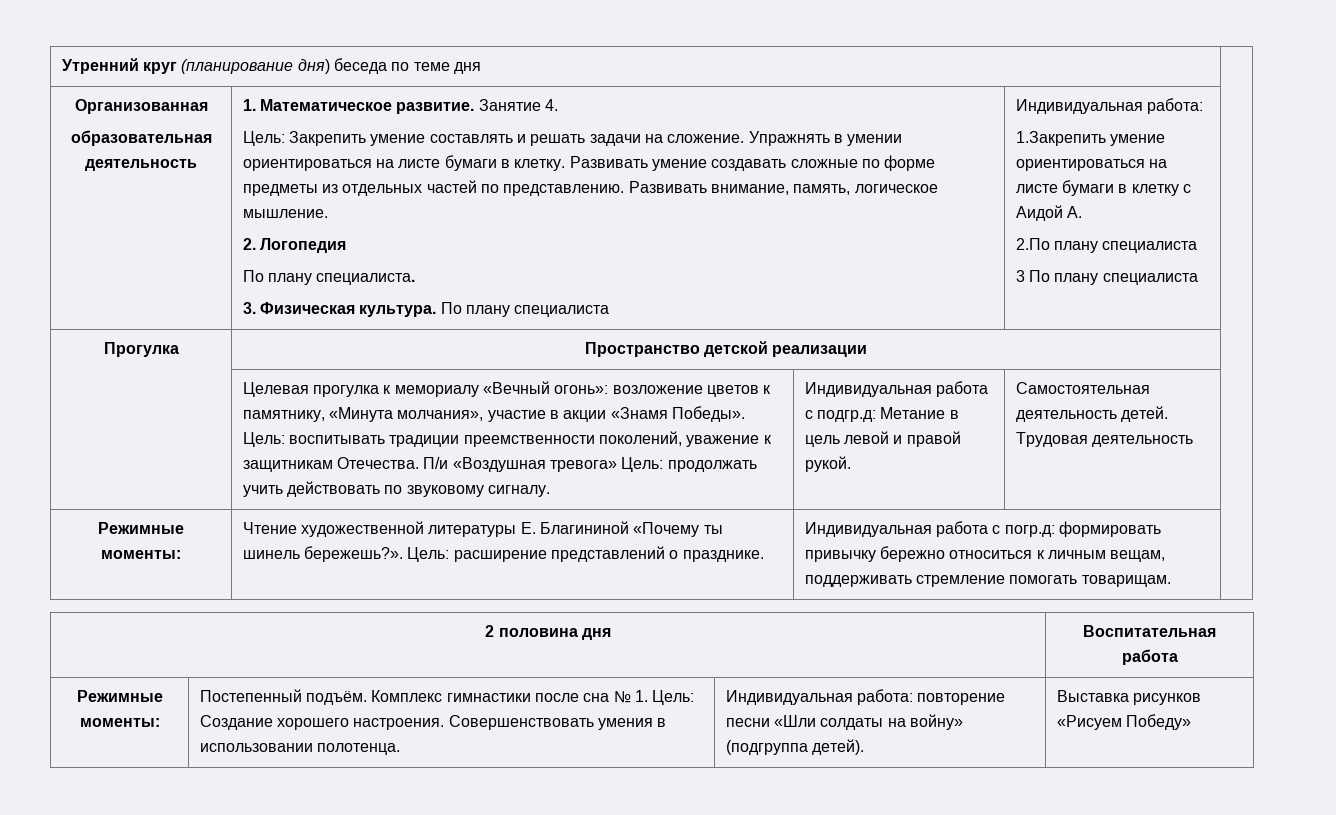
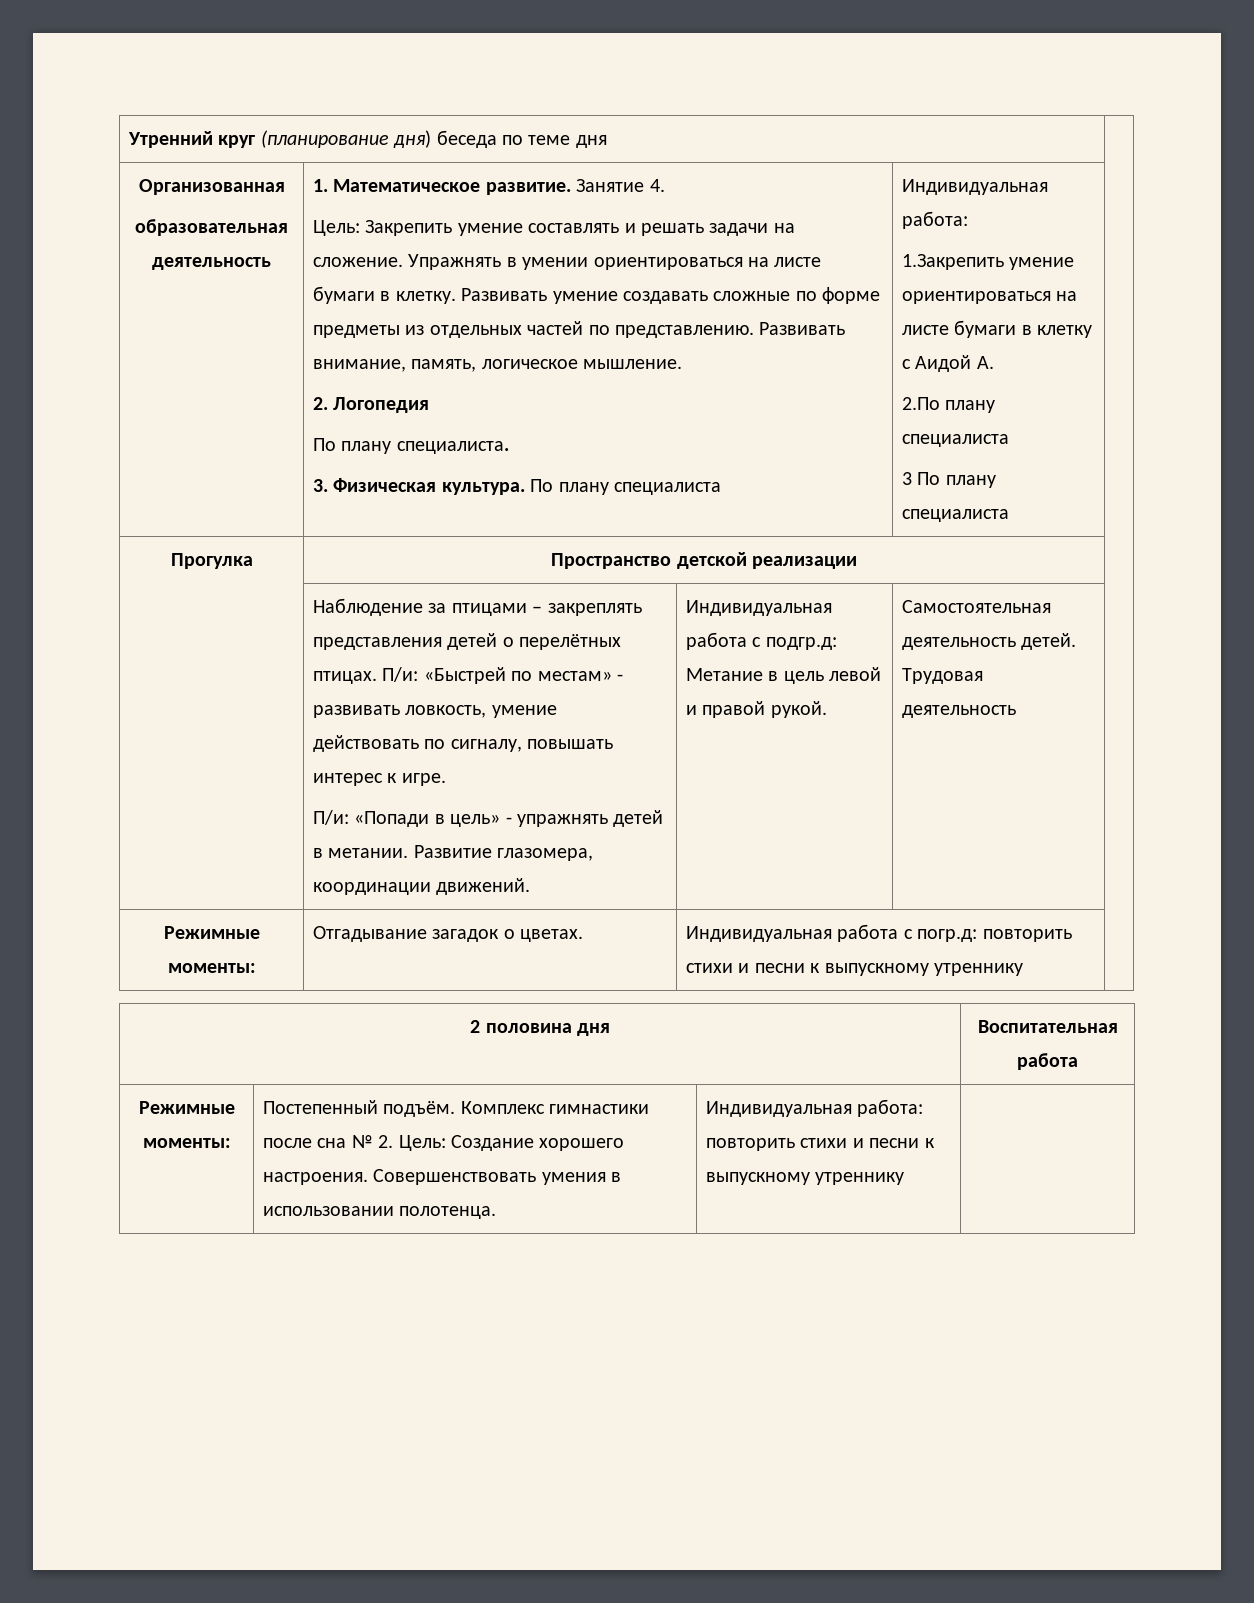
[242,381,772,397] [242,406,745,422] [242,431,772,447] [242,457,757,472] [242,481,550,497] Целевая прогулка к мемориалу «Вечный огонь»: возложение цветов к памятнику, «Минута молчания», участие в акции «Знамя Победы». Цель: воспитывать традиции преемственности поколений, уважение к защитникам Отечества. П/и «Воздушная тревога» Цель: продолжать учить действовать по звуковому сигналу. -> [312,598,642,616] [312,633,622,650] [312,667,623,684] [312,705,557,718] [312,735,614,752] [312,773,446,786] [312,810,664,827] [312,845,594,861] [312,878,531,895] Наблюдение за птицами – закреплять представления детей о перелётных птицах. П/и: «Быстрей по местам» - развивать ловкость, умение действовать по сигналу, повышать интерес к игре. // П/и: «Попади в цель» - упражнять детей в метании. Развитие глазомера, координации движений.
[242,521,723,537] [242,546,764,562] [804,521,1161,537] [804,546,1166,562] [804,575,1171,587] Чтение художественной литературы Е. Благининой «Почему ты шинель бережешь?». Цель: расширение представлений о празднике. | Индивидуальная работа с погр.д: формировать привычку бережно относиться к личным вещам, поддерживать стремление помогать товарищам. -> [312,926,584,942] [685,924,1072,942] [685,963,1023,976] Отгадывание загадок о цветах. | Индивидуальная работа с погр.д: повторить стихи и песни к выпускному утреннику
[634,690,648,702] 1. -> [378,1135,394,1148] 2.
[917,693,1006,705] [725,714,963,730] [725,739,864,755] [1056,690,1201,705] [1056,714,1191,730] повторение песни «Шли солдаты на войну» (подгруппа детей). | Выставка рисунков «Рисуем Победу» -> [705,1138,935,1151] [705,1172,905,1185] повторить стихи и песни к выпускному утреннику |

